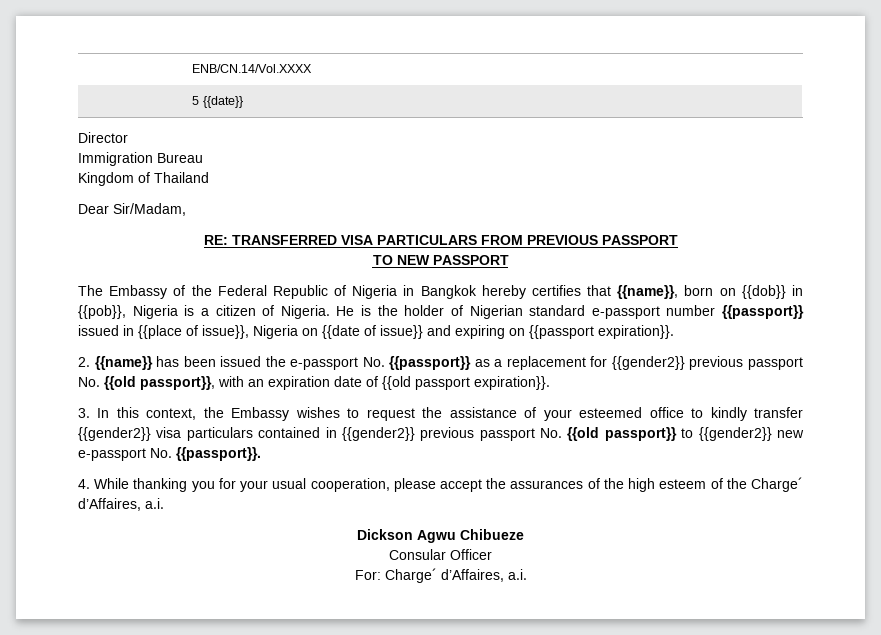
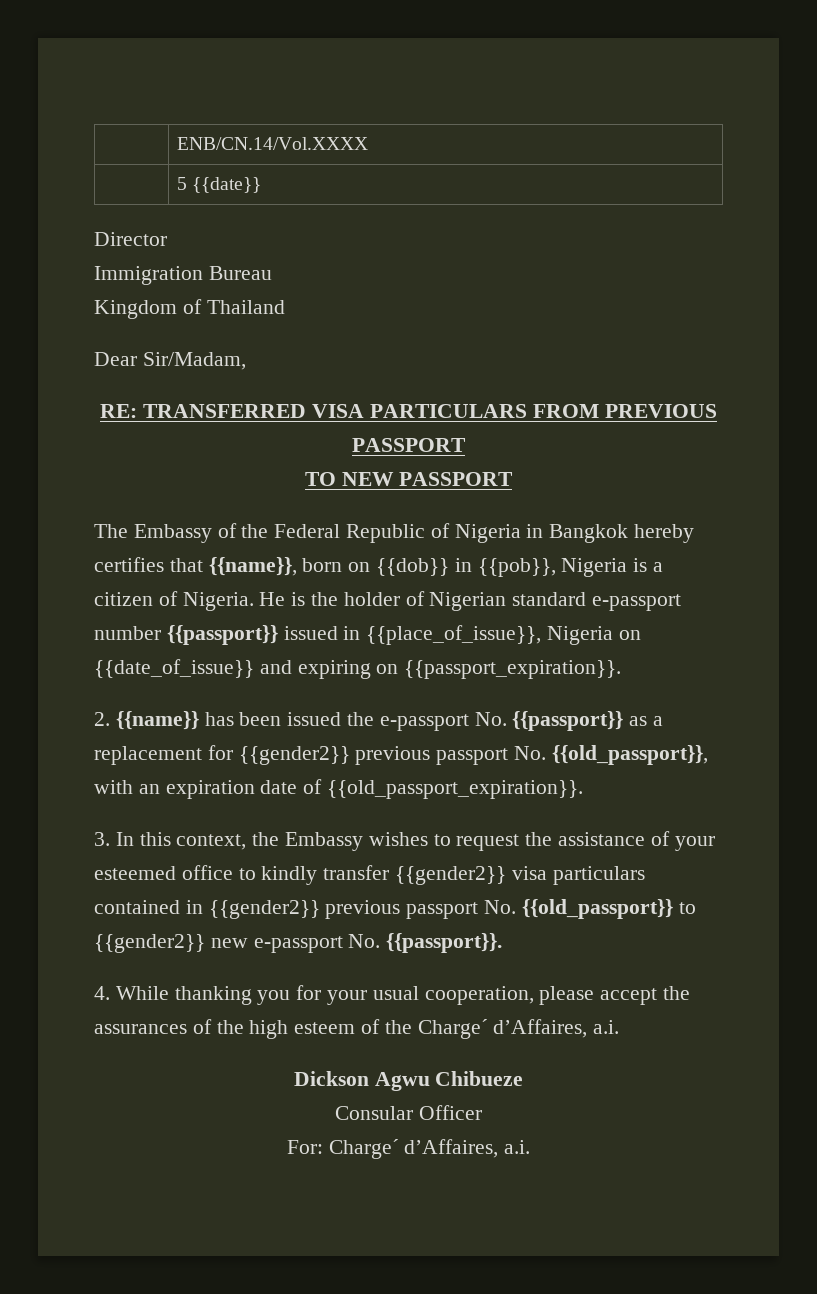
[138,325,423,339] {{place of issue}}, Nigeria on {{date of issue}} -> [366,625,641,645] [94,659,254,678] {{place_of_issue}}, Nigeria on {{date_of_issue}}
[529,325,674,339] {{passport expiration}}. -> [404,660,622,679] {{passport_expiration}}.
[104,376,215,390] {{old passport}}, -> [551,745,708,765] {{old_passport}},
[382,376,550,390] {{old passport expiration}}. -> [327,780,584,799] {{old_passport_expiration}}.
[567,427,677,441] {{old passport}} -> [521,899,673,919] {{old_passport}}

